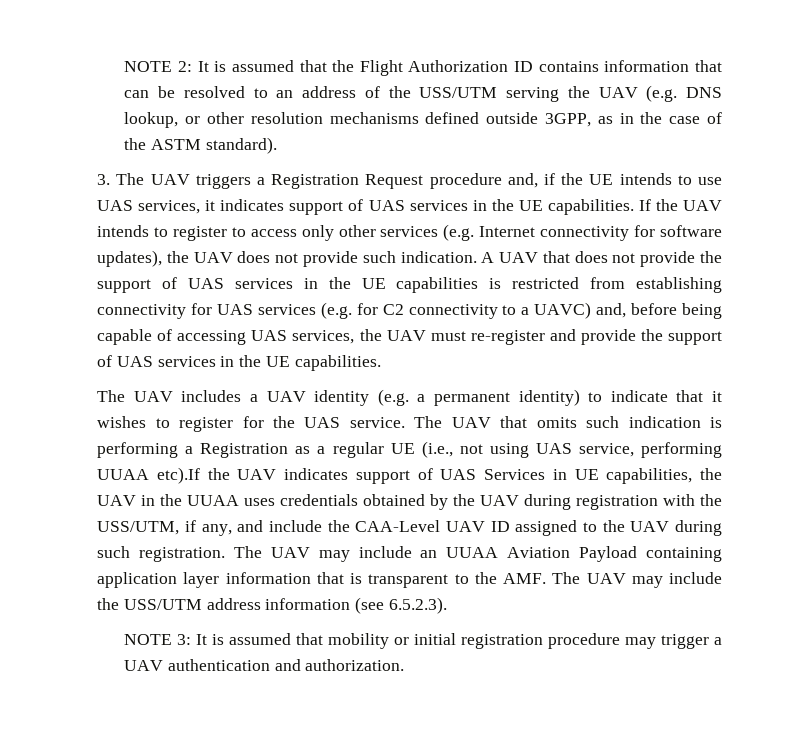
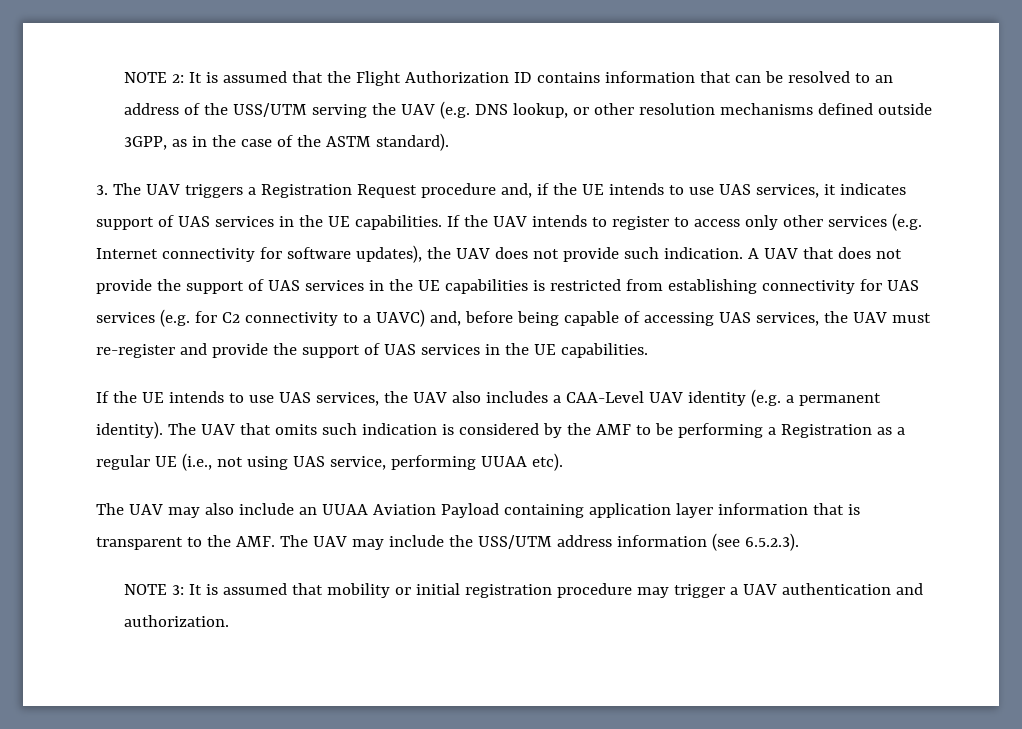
[97,390,173,402] The UAV -> [96,391,482,406] If the UE intends to use UAS services, the UAV also
(258, 398) none -> [566,391,645,403] CAA-Level
[518,389,722,406] [97,416,405,432] identity) to indicate that it wishes to register for the UAS service. -> [96,421,164,439] identity).
(722, 422) none -> [459,423,674,438] considered by the AMF to be
[156,467,722,484] [97,494,722,510] [97,520,722,536] [97,546,350,562] etc).If the UAV indicates support of UAS Services in UE capabilities, the UAV in the UUAA uses credentials obtained by the UAV during registration with the USS/UTM, if any, and include the CAA-Level UAV ID assigned to the UAV during such registration. The UAV may -> [532,453,564,471] [96,503,235,518] etc). // The UAV may also

